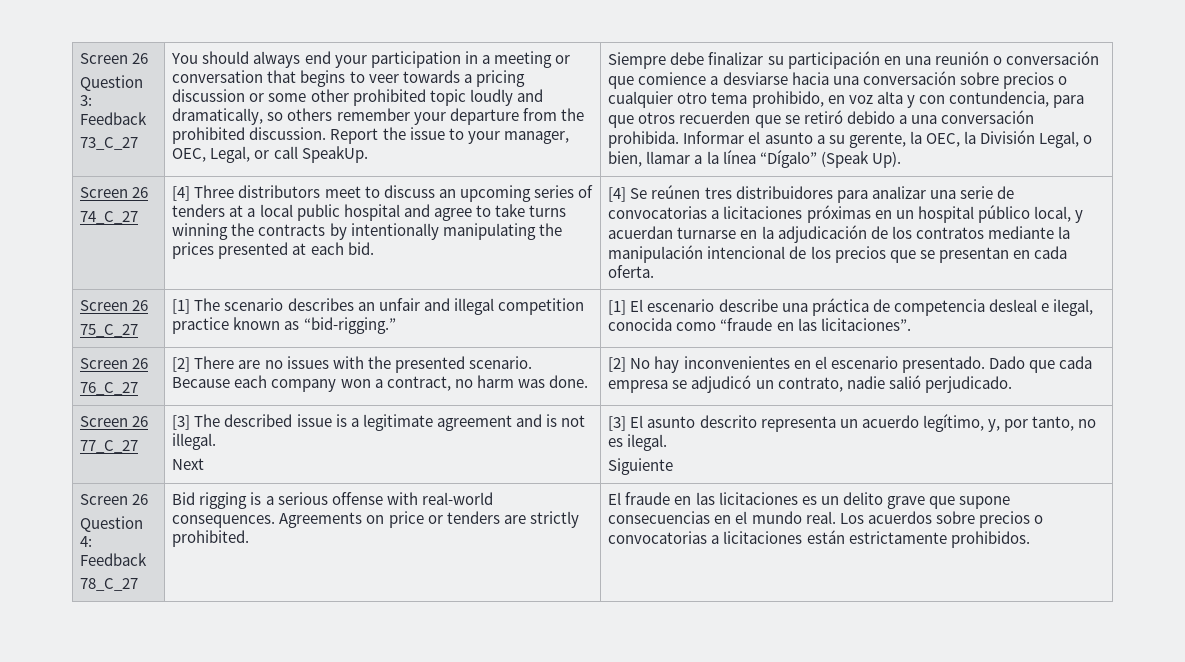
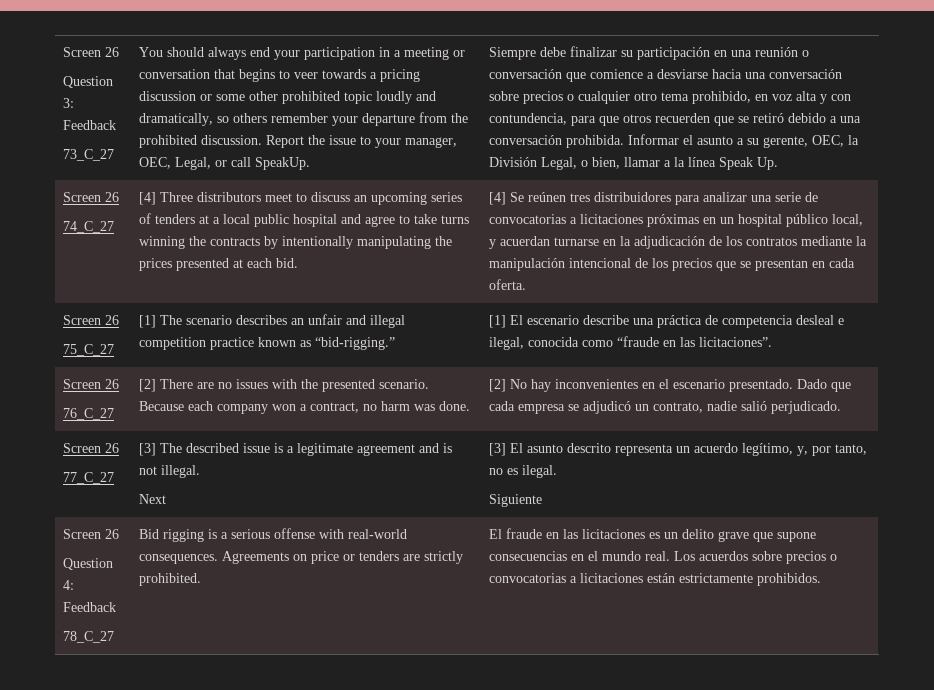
[909,131,922,144] la -> (809, 142) none
[759,150,901,168] “Dígalo” (Speak Up). -> [719,157,779,170] Speak Up.

